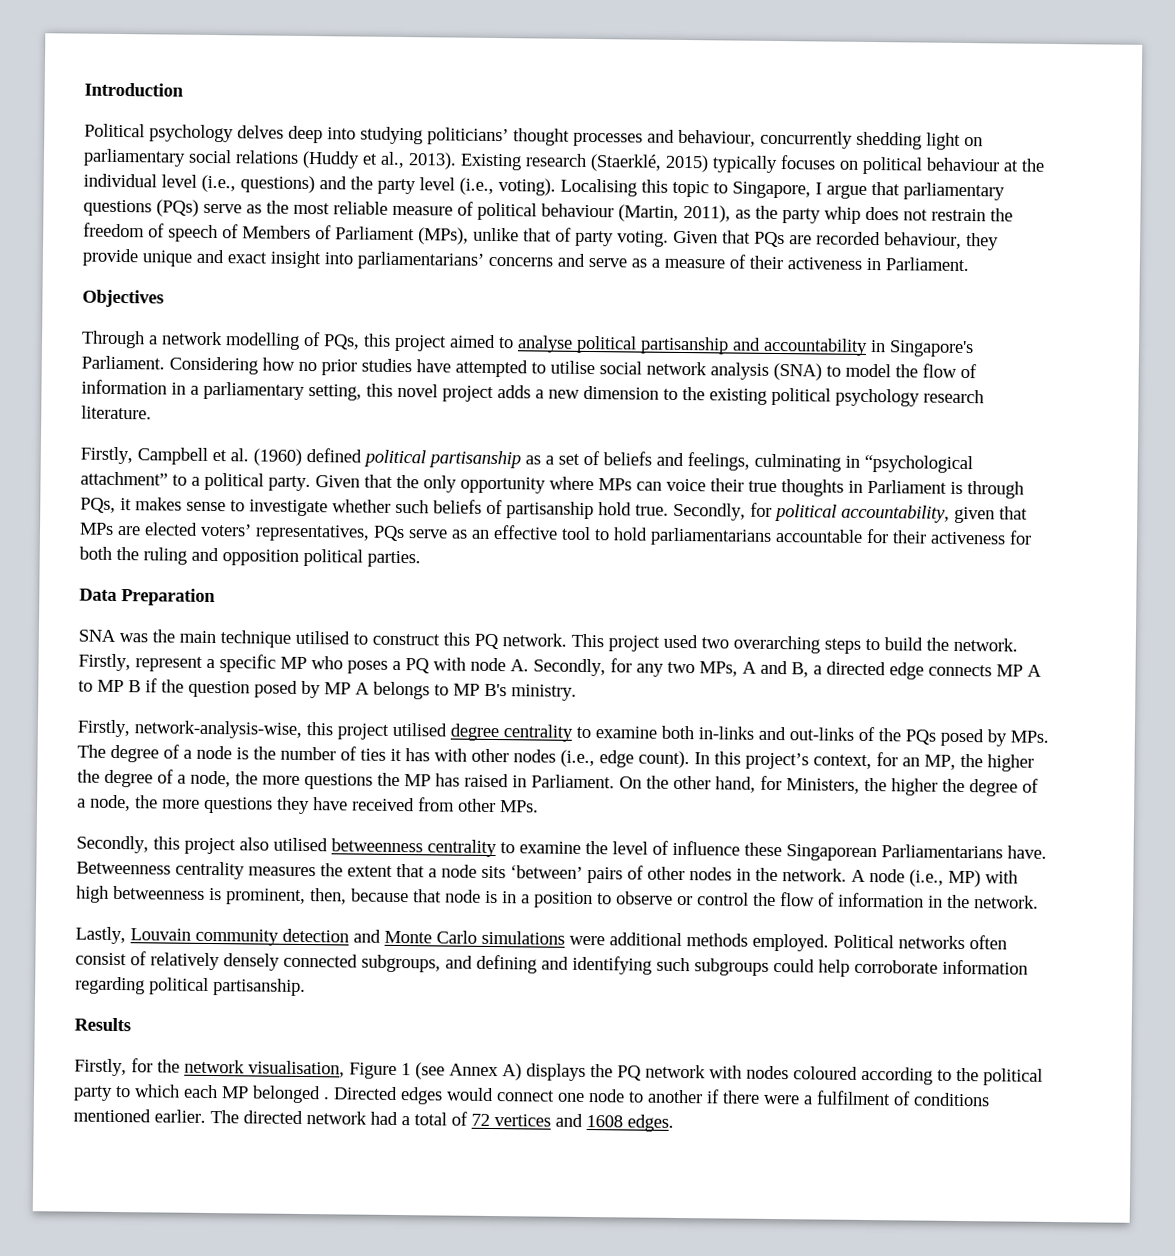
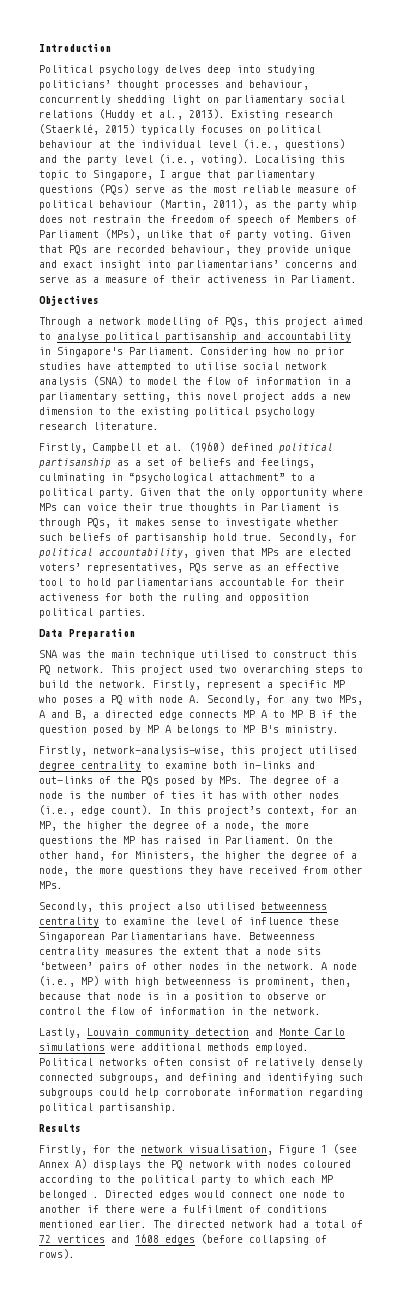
[627,1114,674,1132] edges. -> [165,1234,327,1245] [39,1249,75,1259] edges (before collapsing of rows).

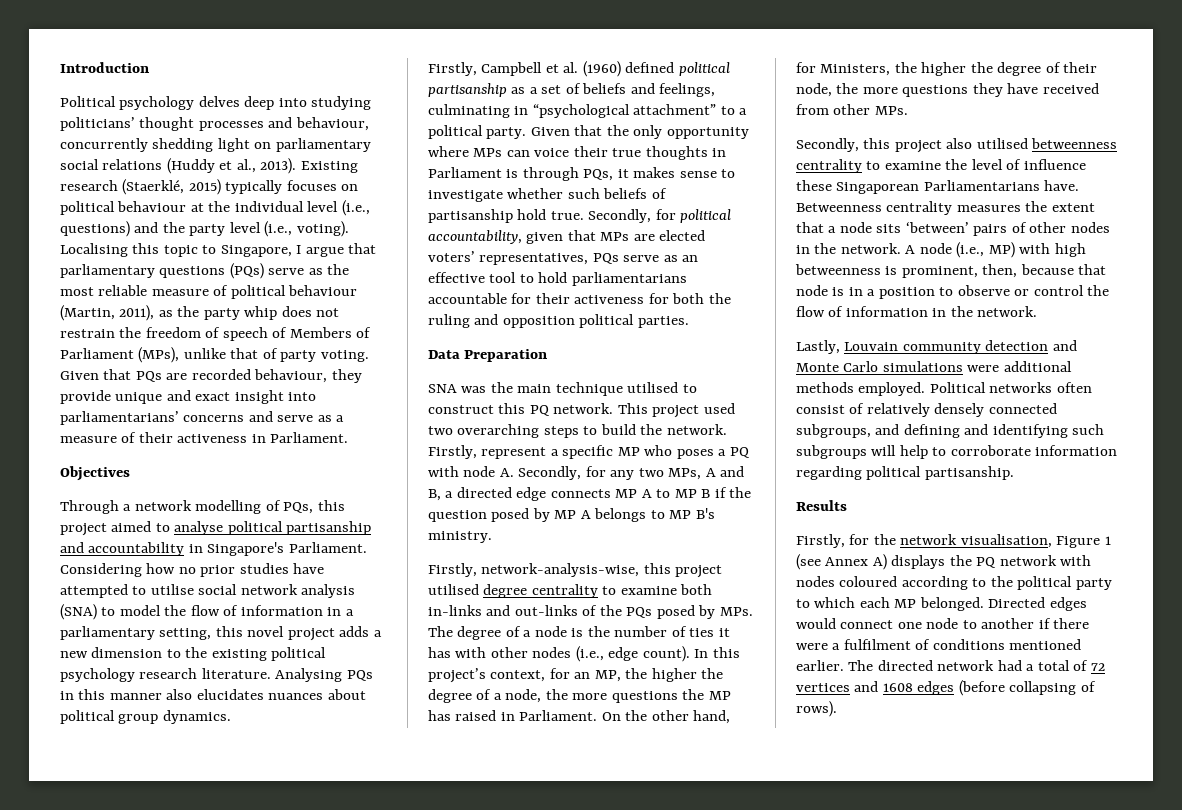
(159, 426) none -> [275,668,373,682] [60,689,366,700] [60,710,231,724] Analysing PQs in this manner also elucidates nuances about political group dynamics.
[351,853,357,859] a -> [1063,62,1098,73] their
[99,1088,159,1098] could help -> [871,445,947,459] will help to
[39,1190,99,1200] belonged . -> [919,597,984,611] belonged.

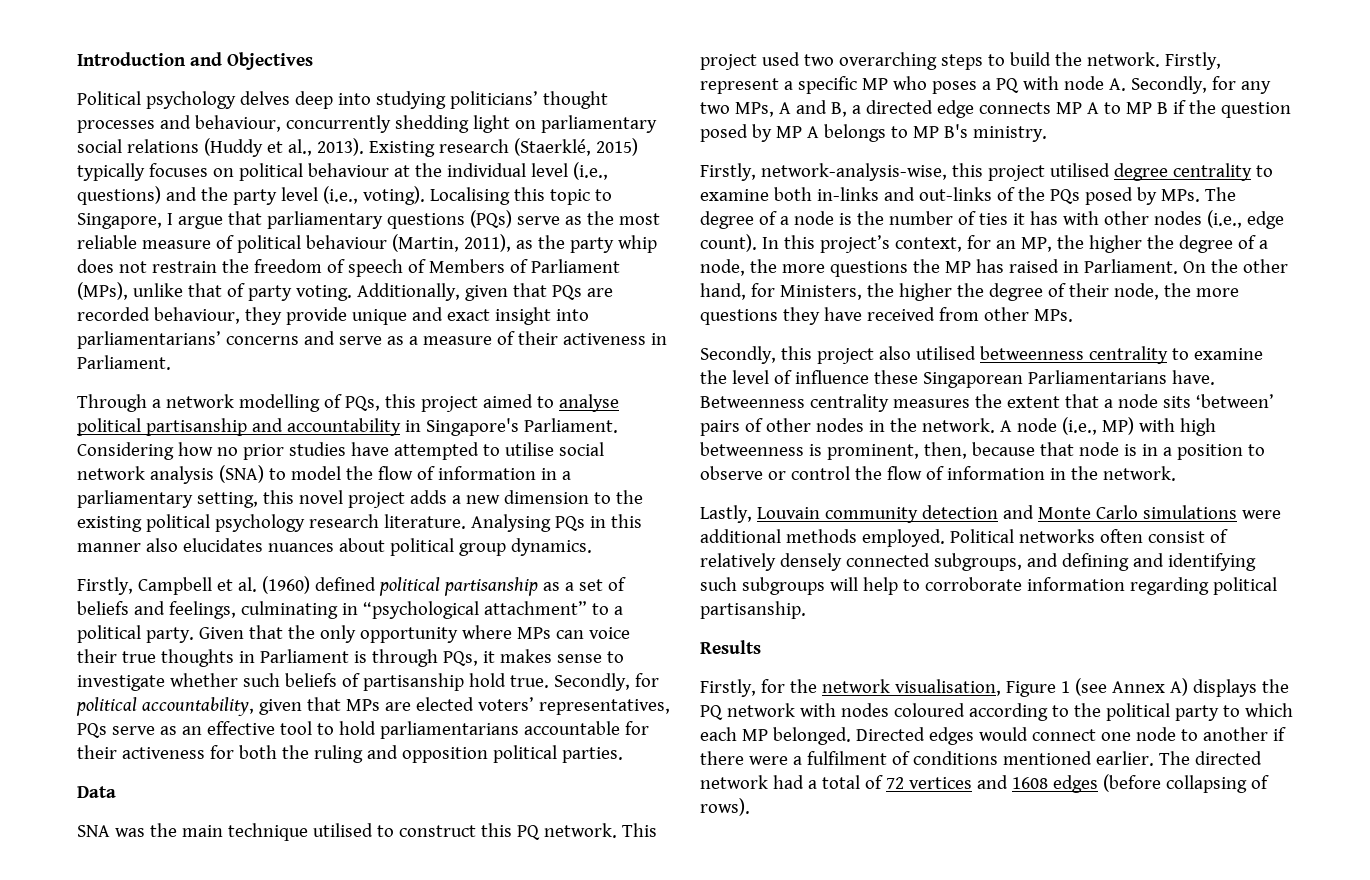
(149, 67) none -> [189,52,313,70] and Objectives
[60,371,99,380] Given -> [356,283,508,301] Additionally, given
[60,466,130,481] // Objectives -> (171, 362) none
[464,349,548,362] Preparation -> (116, 792) none

